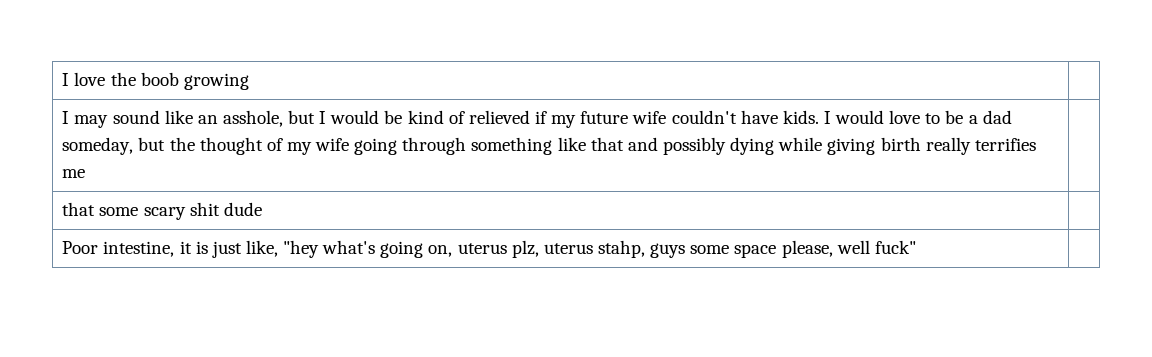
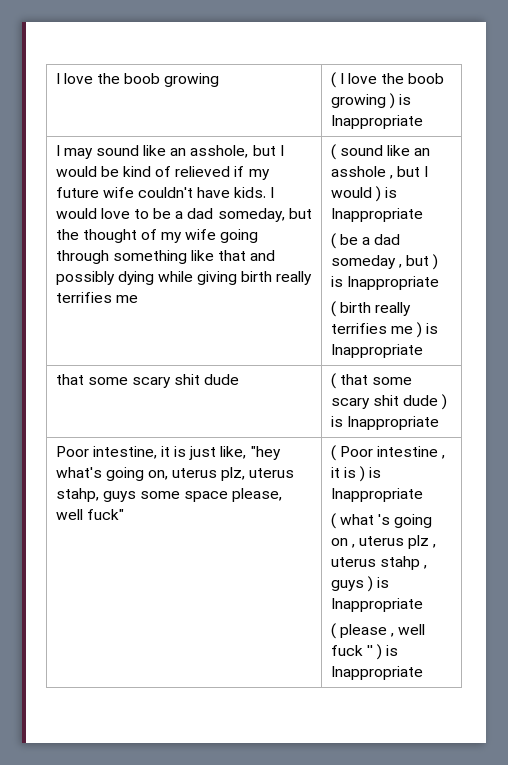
(249, 81) none -> [330,72,445,88] [330,93,411,109] [330,115,423,129] ( I love the boob growing ) is Inappropriate
(86, 173) none -> [330,144,431,160] [330,166,429,179] [330,186,397,202] [330,208,423,222] [330,233,401,249] [330,254,439,270] [330,276,439,290] [330,301,411,317] [330,322,439,338] [330,344,423,358] ( sound like an asshole , but I would ) is Inappropriate // ( be a dad someday , but ) is Inappropriate // ( birth really terrifies me ) is Inappropriate
(262, 209) none -> [330,373,412,389] [330,394,448,410] [330,416,439,430] ( that some scary shit dude ) is Inappropriate
(916, 247) none -> [330,445,446,461] [330,466,382,482] [330,488,423,502] [330,513,433,529] [330,535,437,549] [330,556,427,570] [330,576,389,592] [330,598,423,612] [330,623,426,639] [330,644,399,660] [330,666,423,680] ( Poor intestine , it is ) is Inappropriate // ( what 's going on , uterus plz , uterus stahp , guys ) is Inappropriate // ( please , well fuck '' ) is Inappropriate

